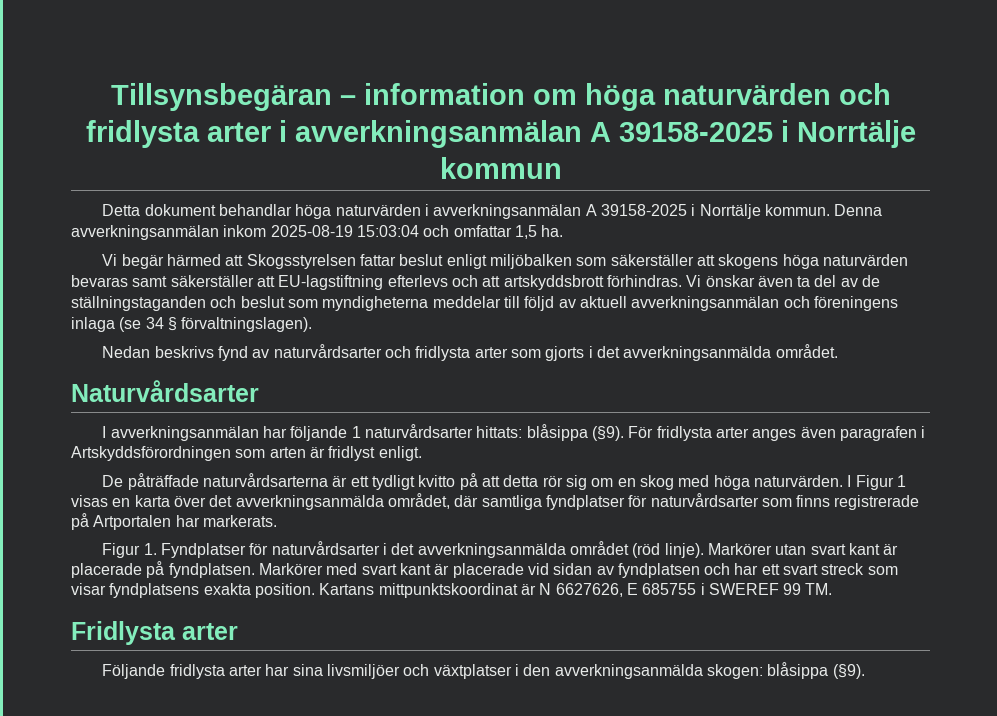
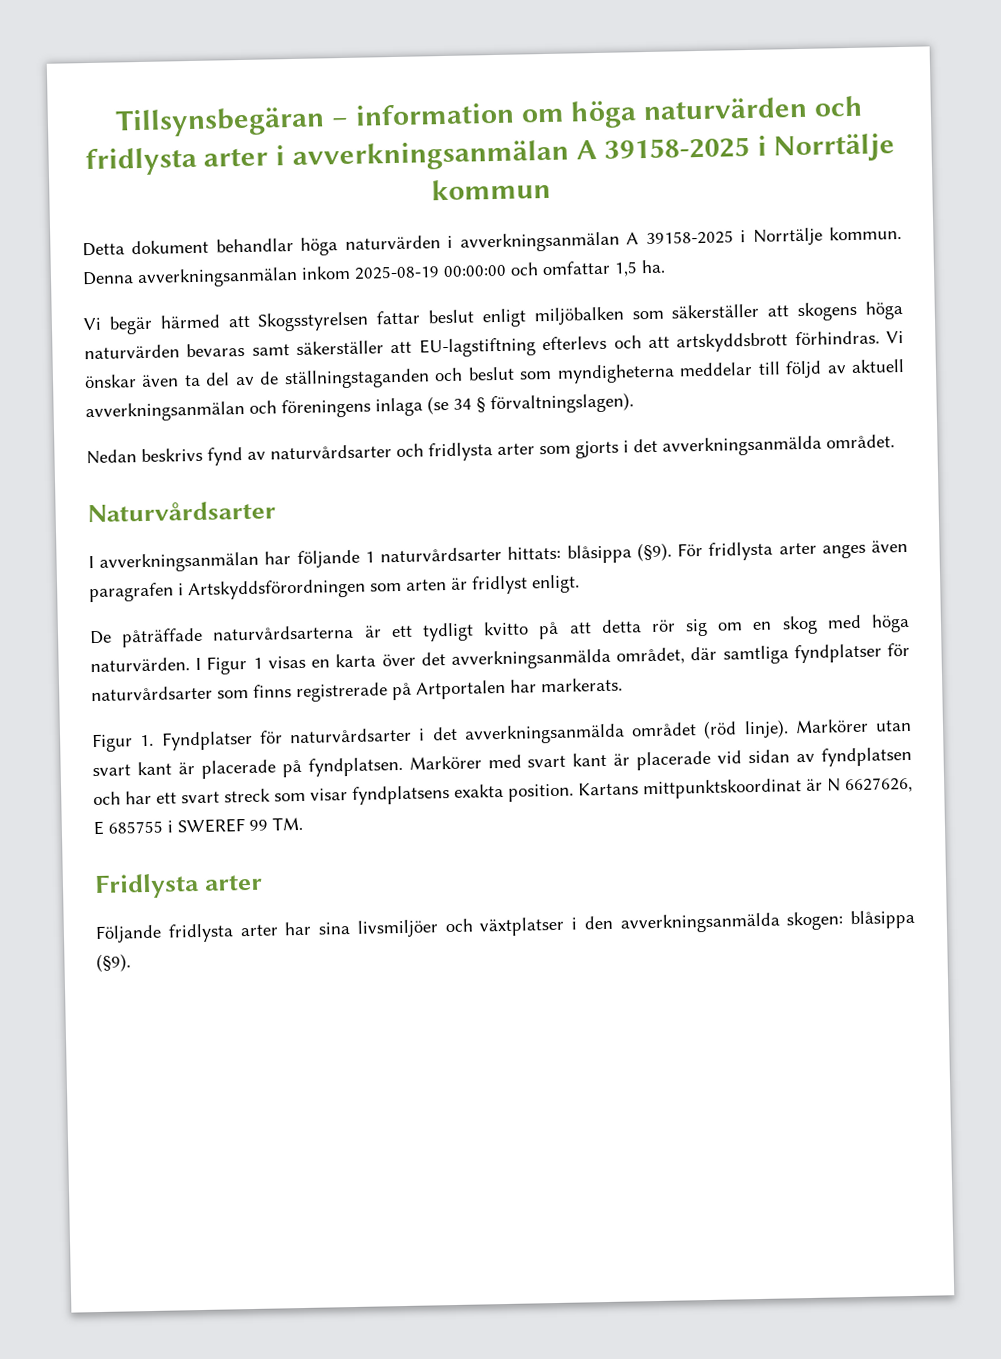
[356,225,419,237] 15:03:04 -> [443,264,507,278] 00:00:00

